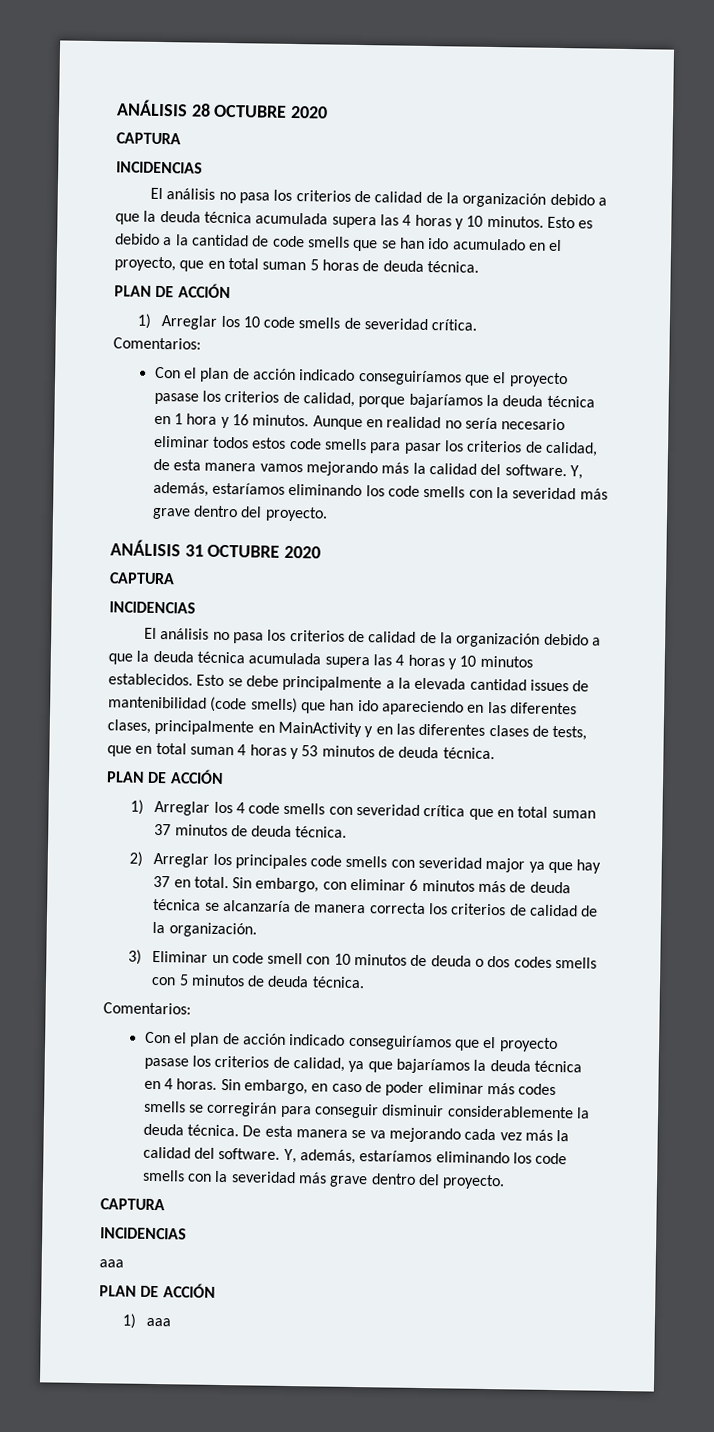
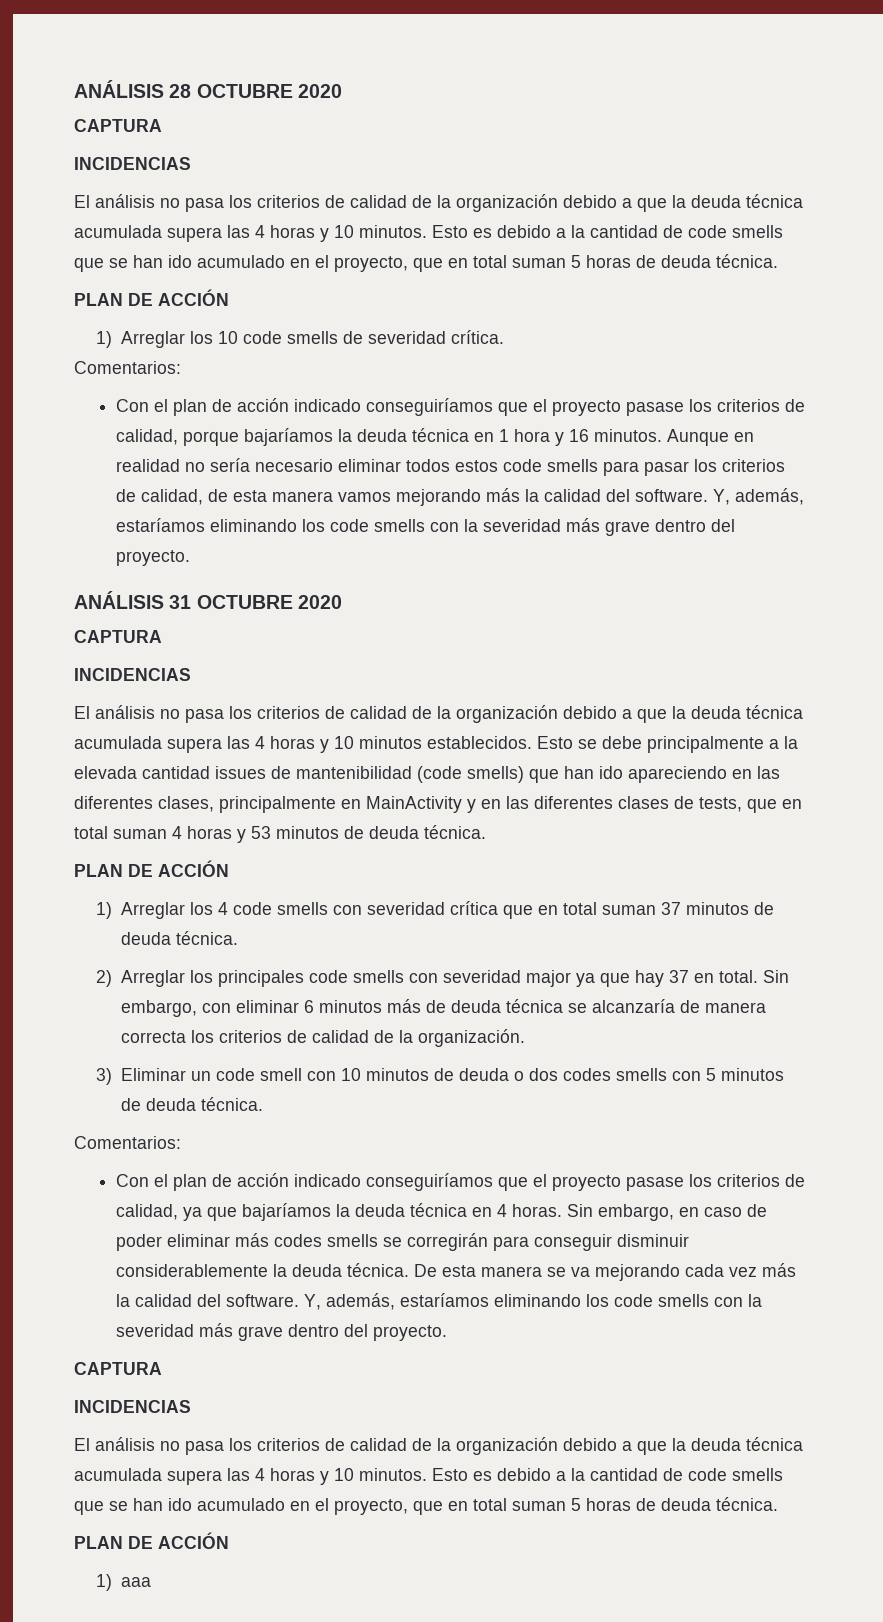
[99,1259,124,1268] aaa -> [74,1437,803,1455] [74,1468,783,1485] [74,1497,778,1515] El análisis no pasa los criterios de calidad de la organización debido a que la deuda técnica acumulada supera las 4 horas y 10 minutos. Esto es debido a la cantidad de code smells que se han ido acumulado en el proyecto, que en total suman 5 horas de deuda técnica.

